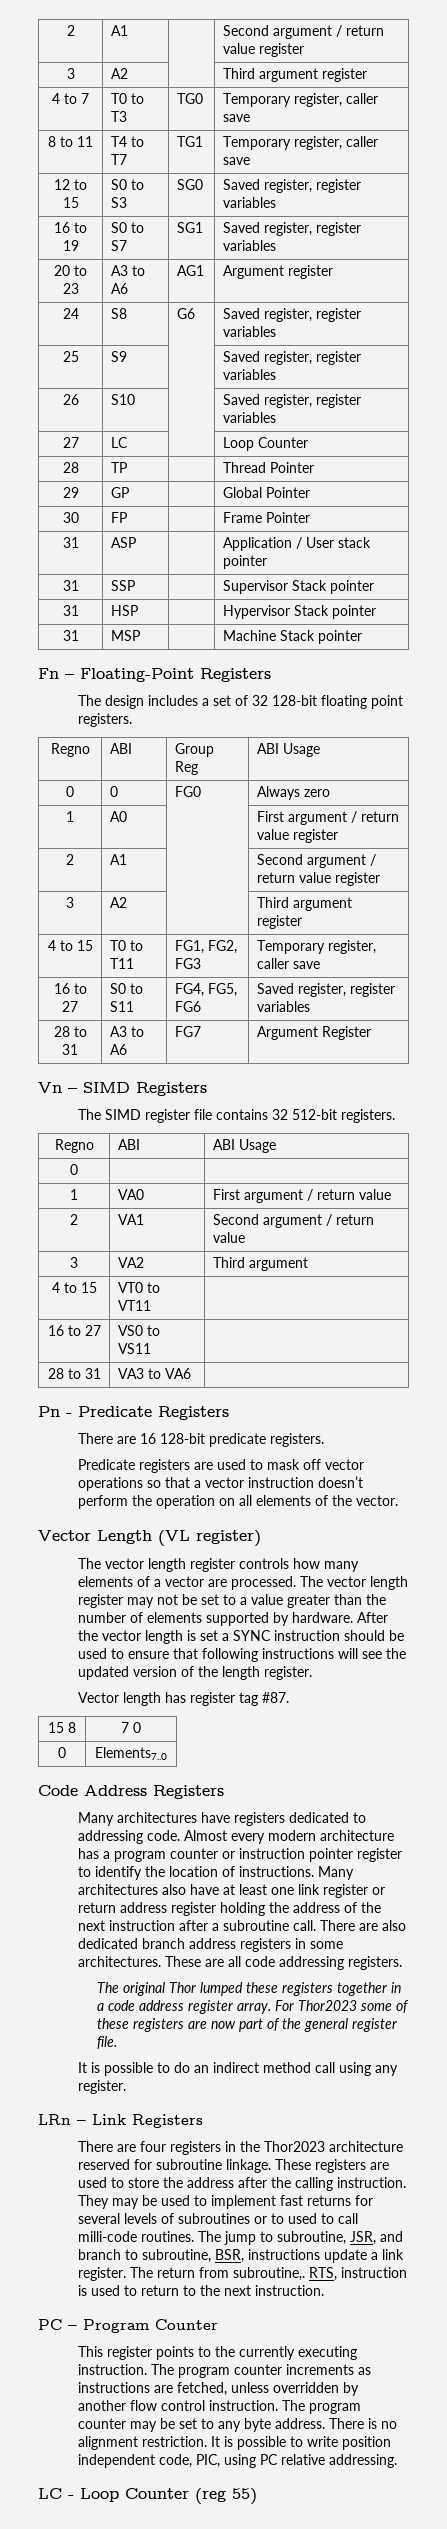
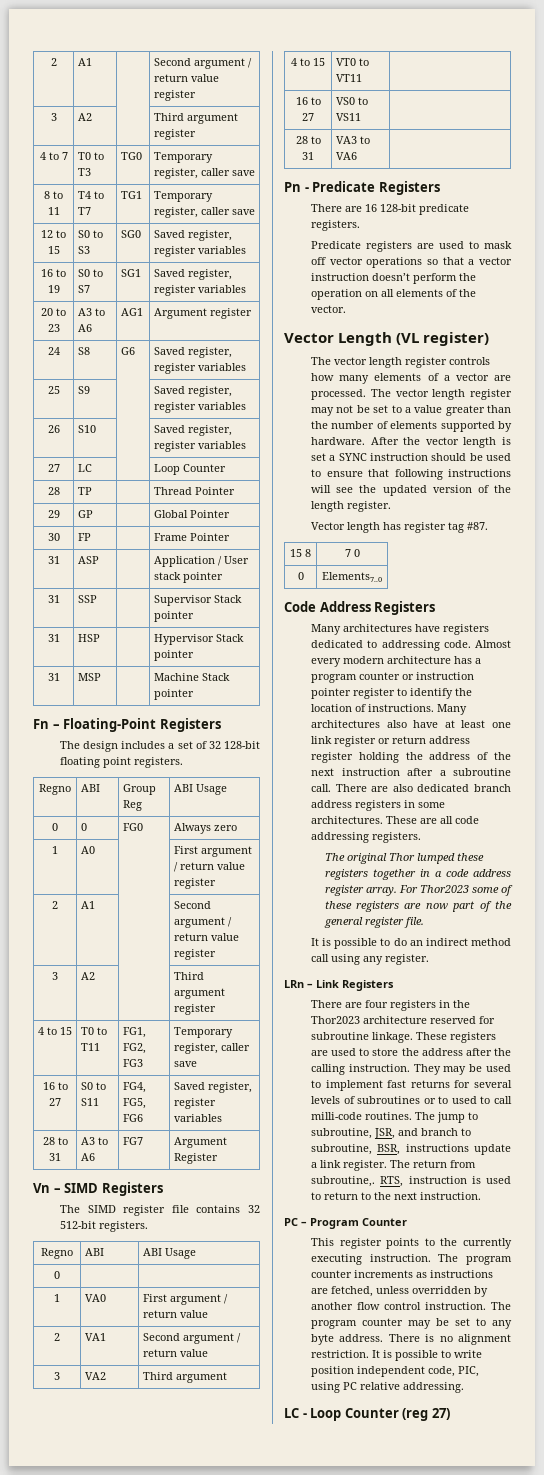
[232,2488,257,2505] 55) -> [431,1408,450,1420] 27)

